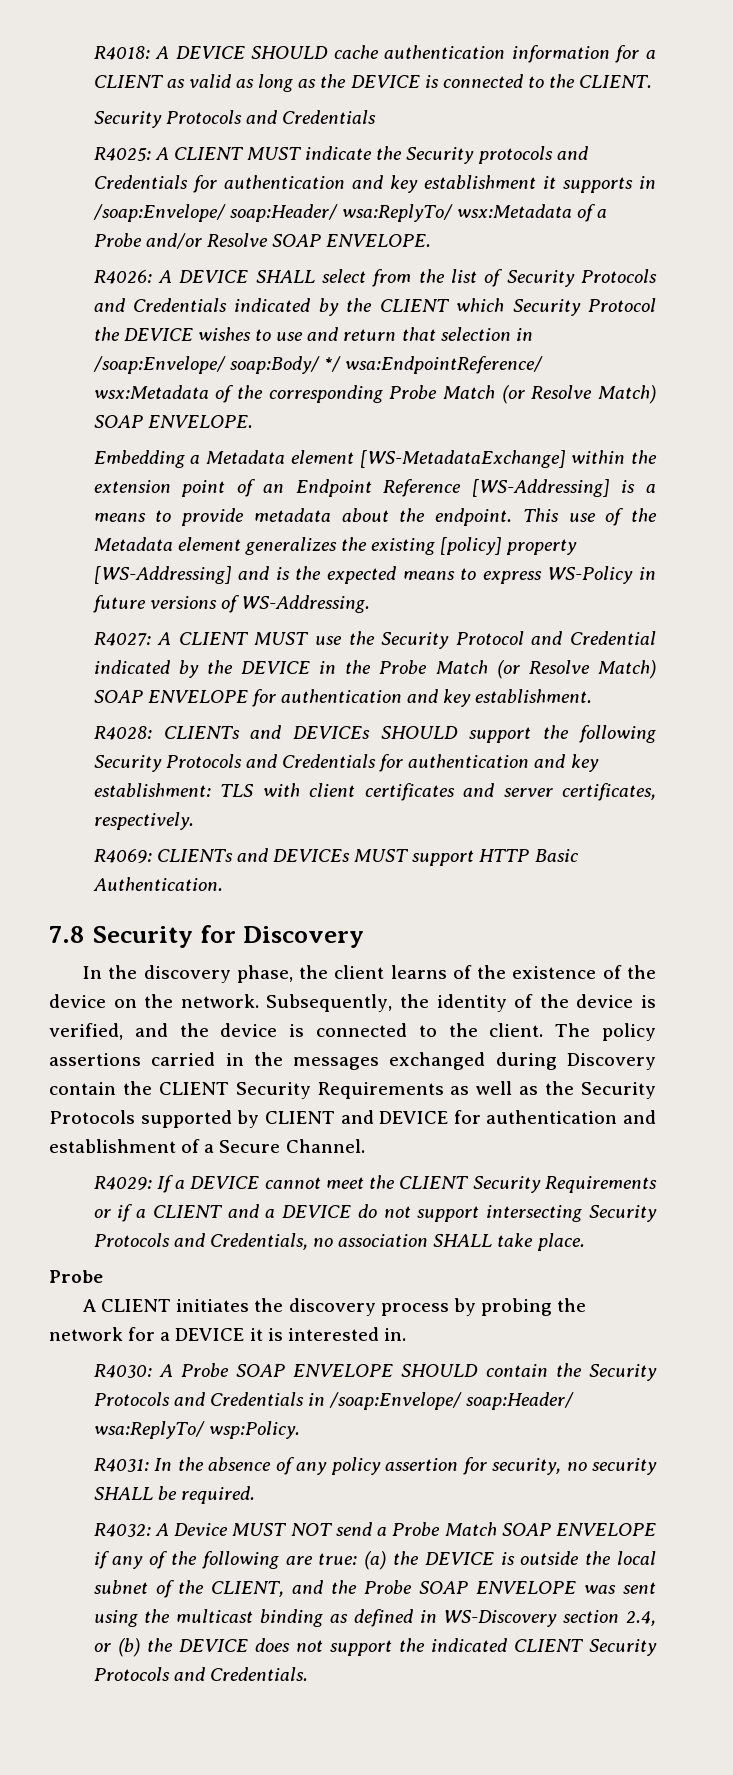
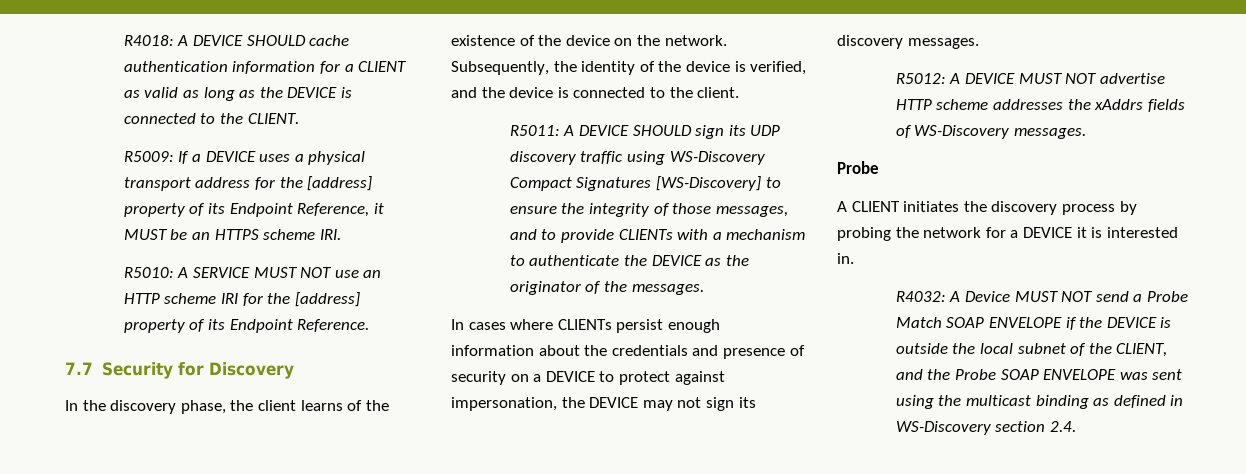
[93,110,376,128] [93,146,588,164] [93,175,656,193] [92,204,608,222] [93,233,432,249] [93,269,657,287] [93,298,656,316] [93,327,533,341] [92,356,543,374] [93,385,656,404] [93,415,253,428] [93,450,657,468] [93,479,656,497] [93,508,657,526] [93,537,578,555] [93,566,656,584] [92,595,370,613] [93,631,656,649] [93,660,657,679] [93,689,593,707] [93,725,657,743] [93,754,599,772] [93,783,657,801] [93,812,194,830] [93,848,579,866] [92,877,223,891] [49,926,84,943] Security Protocols and Credentials // R4025: A CLIENT MUST indicate the Security protocols and Credentials for authentication and key establishment it supports in /soap:Envelope/ soap:Header/ wsa:ReplyTo/ wsx:Metadata of a Probe and/or Resolve SOAP ENVELOPE. // R4026: A DEVICE SHALL select from the list of Security Protocols and Credentials indicated by the CLIENT which Security Protocol the DEVICE wishes to use and return that selection in /soap:Envelope/ soap:Body/ */ wsa:EndpointReference/ wsx:Metadata of the corresponding Probe Match (or Resolve Match) SOAP ENVELOPE. // Embedding a Metadata element [WS-MetadataExchange] within the extension point of an Endpoint Reference [WS-Addressing] is a means to provide metadata about the endpoint. This use of the Metadata element generalizes the existing [policy] property [WS-Addressing] and is the expected means to express WS-Policy in future versions of WS-Addressing. // R4027: A CLIENT MUST use the Security Protocol and Credential indicated by the DEVICE in the Probe Match (or Resolve Match) SOAP ENVELOPE for authentication and key establishment. // R4028: CLIENTs and DEVICEs SHOULD support the following Security Protocols and Credentials for authentication and key establishment: TLS with client certificates and server certificates, respectively. // R4069: CLIENTs and DEVICEs MUST support HTTP Basic Authentication. // 7.8 -> [123,151,366,165] [123,176,373,191] [123,203,384,217] [123,229,341,240] [123,267,382,278] [123,292,360,307] [123,319,370,333] [65,362,93,375] R5009: If a DEVICE uses a physical transport address for the [address] property of its Endpoint Reference, it MUST be an HTTPS scheme IRI. // R5010: A SERVICE MUST NOT use an HTTP scheme IRI for the [address] property of its Endpoint Reference. // 7.7
[555,1023,656,1041] [49,1052,656,1070] [49,1081,657,1099] [49,1110,656,1128] [49,1139,365,1153] [93,1175,658,1193] [93,1204,658,1222] [93,1233,585,1251] The policy assertions carried in the messages exchanged during Discovery contain the CLIENT Security Requirements as well as the Security Protocols supported by CLIENT and DEVICE for authentication and establishment of a Secure Channel. // R4029: If a DEVICE cannot meet the CLIENT Security Requirements or if a CLIENT and a DEVICE do not support intersecting Security Protocols and Credentials, no association SHALL take place. -> [509,125,781,139] [509,151,765,165] [509,176,781,191] [509,203,788,217] [509,229,806,243] [509,255,749,266] [509,281,704,295] [451,319,720,333] [451,345,805,359] [451,371,725,385] [451,397,756,411] [837,35,979,49] [895,73,1165,84] [895,99,1185,112] [895,125,1087,139] // R5011: A DEVICE SHOULD sign its UDP discovery traffic using WS-Discovery Compact Signatures [WS-Discovery] to ensure the integrity of those messages, and to provide CLIENTs with a mechanism to authenticate the DEVICE as the originator of the messages. // In cases where CLIENTs persist enough information about the credentials and presence of security on a DEVICE to protect against impersonation, the DEVICE may not sign its discovery messages. // R5012: A DEVICE MUST NOT advertise HTTP scheme addresses the xAddrs fields of WS-Discovery messages.
[93,1363,657,1381] [93,1392,575,1410] [93,1421,300,1439] [93,1457,657,1475] [93,1486,255,1504] // R4030: A Probe SOAP ENVELOPE SHOULD contain the Security Protocols and Credentials in /soap:Envelope/ soap:Header/ wsa:ReplyTo/ wsp:Policy. // R4031: In the absence of any policy assertion for security, no security SHALL be required. -> (854, 258) none
[112,1551,387,1570] any of the following are true: (a) -> (1077, 323) none
[626,1611,656,1626] [93,1638,657,1657] [93,1667,308,1681] 2.4, or (b) the DEVICE does not support the indicated CLIENT Security Protocols and Credentials. -> [1050,421,1077,432] 2.4.

